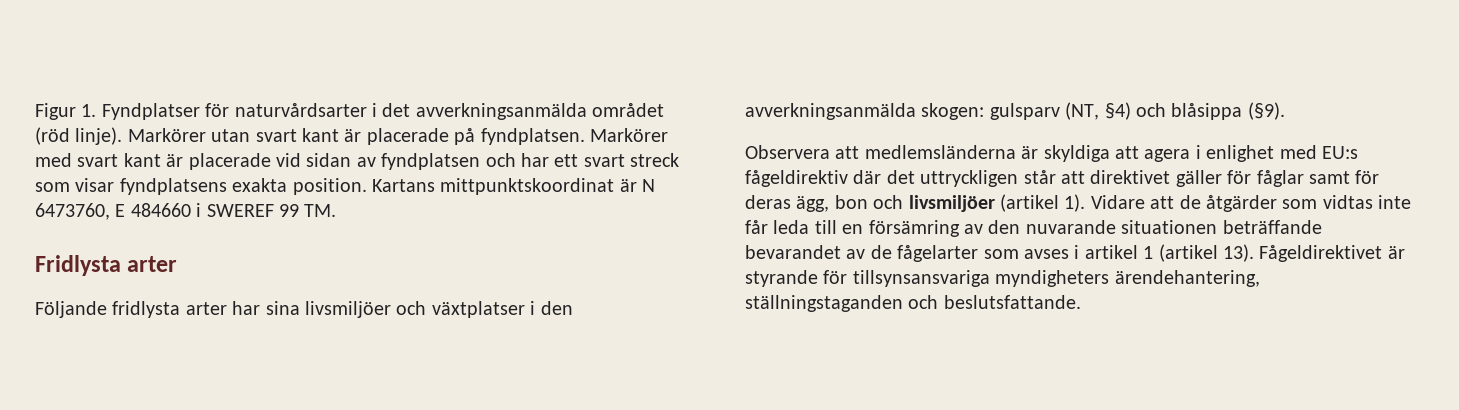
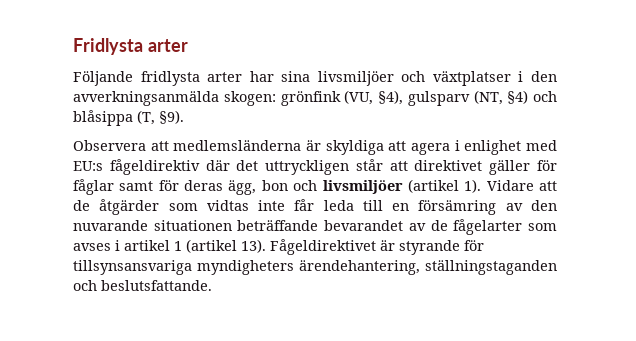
[35,103,665,120] [35,127,668,145] [35,153,680,170] [35,178,656,195] [35,203,337,220] Figur 1. Fyndplatser för naturvårdsarter i det avverkningsanmälda området (röd linje). Markörer utan svart kant är placerade på fyndplatsen. Markörer med svart kant är placerade vid sidan av fyndplatsen och har ett svart streck som visar fyndplatsens exakta position. Kartans mittpunktskoordinat är N 6473760, E 484660 i SWEREF 99 TM. // -> (73, 46) none
(985, 111) none -> [280,90,403,106] grönfink (VU, §4),
[1247,102,1285,120] (§9). -> [137,110,184,125] (T, §9).

